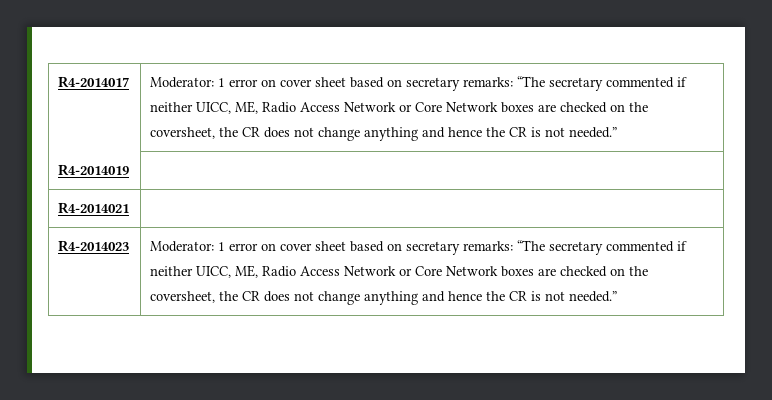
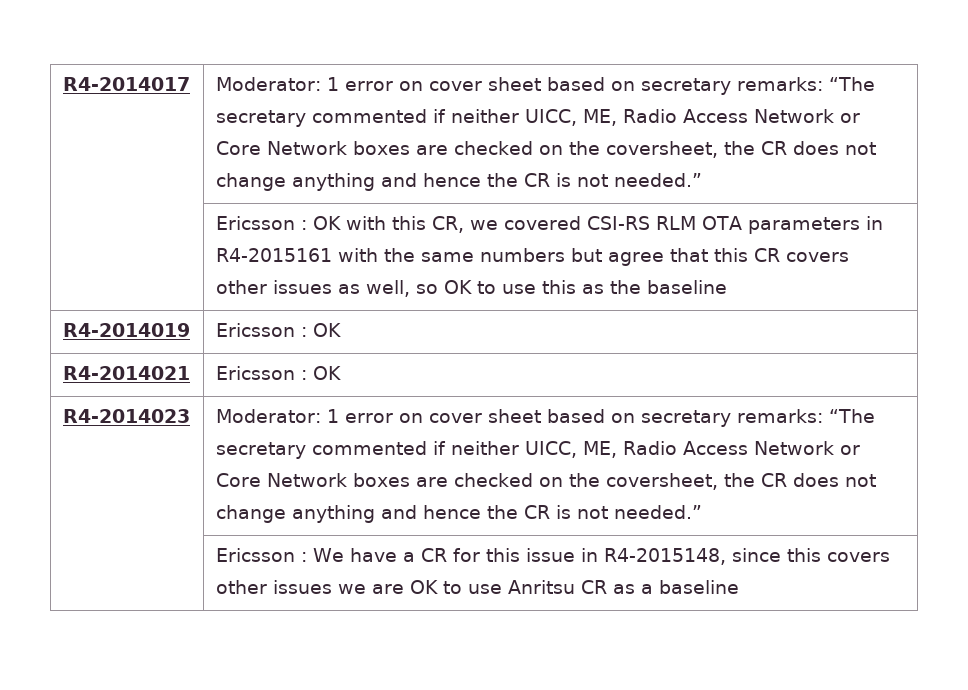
[58,164,130,176] [58,202,130,214] R4-2014019 | // R4-2014021 | -> [215,216,883,234] [215,248,849,266] [215,280,727,297] [62,323,190,337] [215,323,341,337] [62,366,190,380] [215,366,341,380] | Ericsson : OK with this CR, we covered CSI-RS RLM OTA parameters in R4-2015161 with the same numbers but agree that this CR covers other issues as well, so OK to use this as the baseline // R4-2014019 | Ericsson : OK // R4-2014021 | Ericsson : OK
(618, 296) none -> [215,548,890,565] [215,580,739,594] // | Ericsson : We have a CR for this issue in R4-2015148, since this covers other issues we are OK to use Anritsu CR as a baseline

